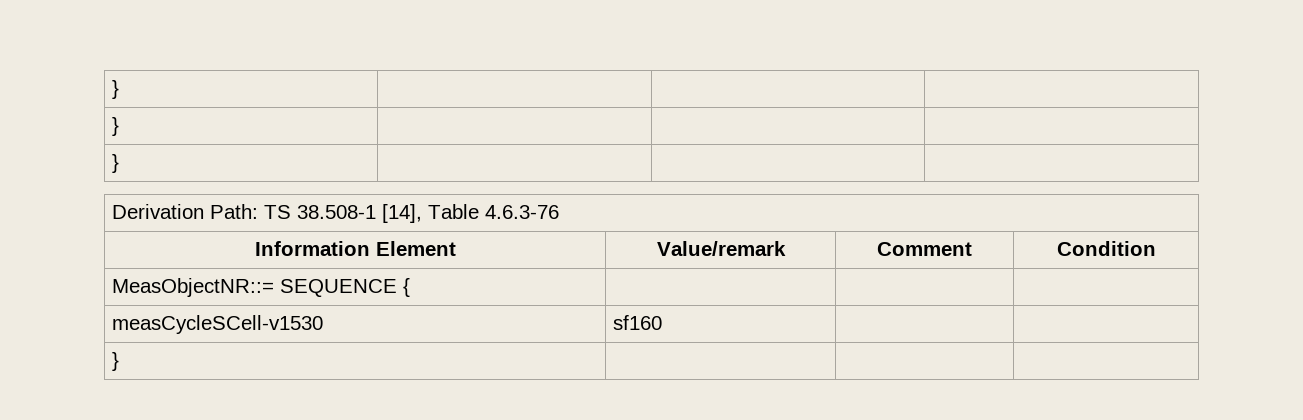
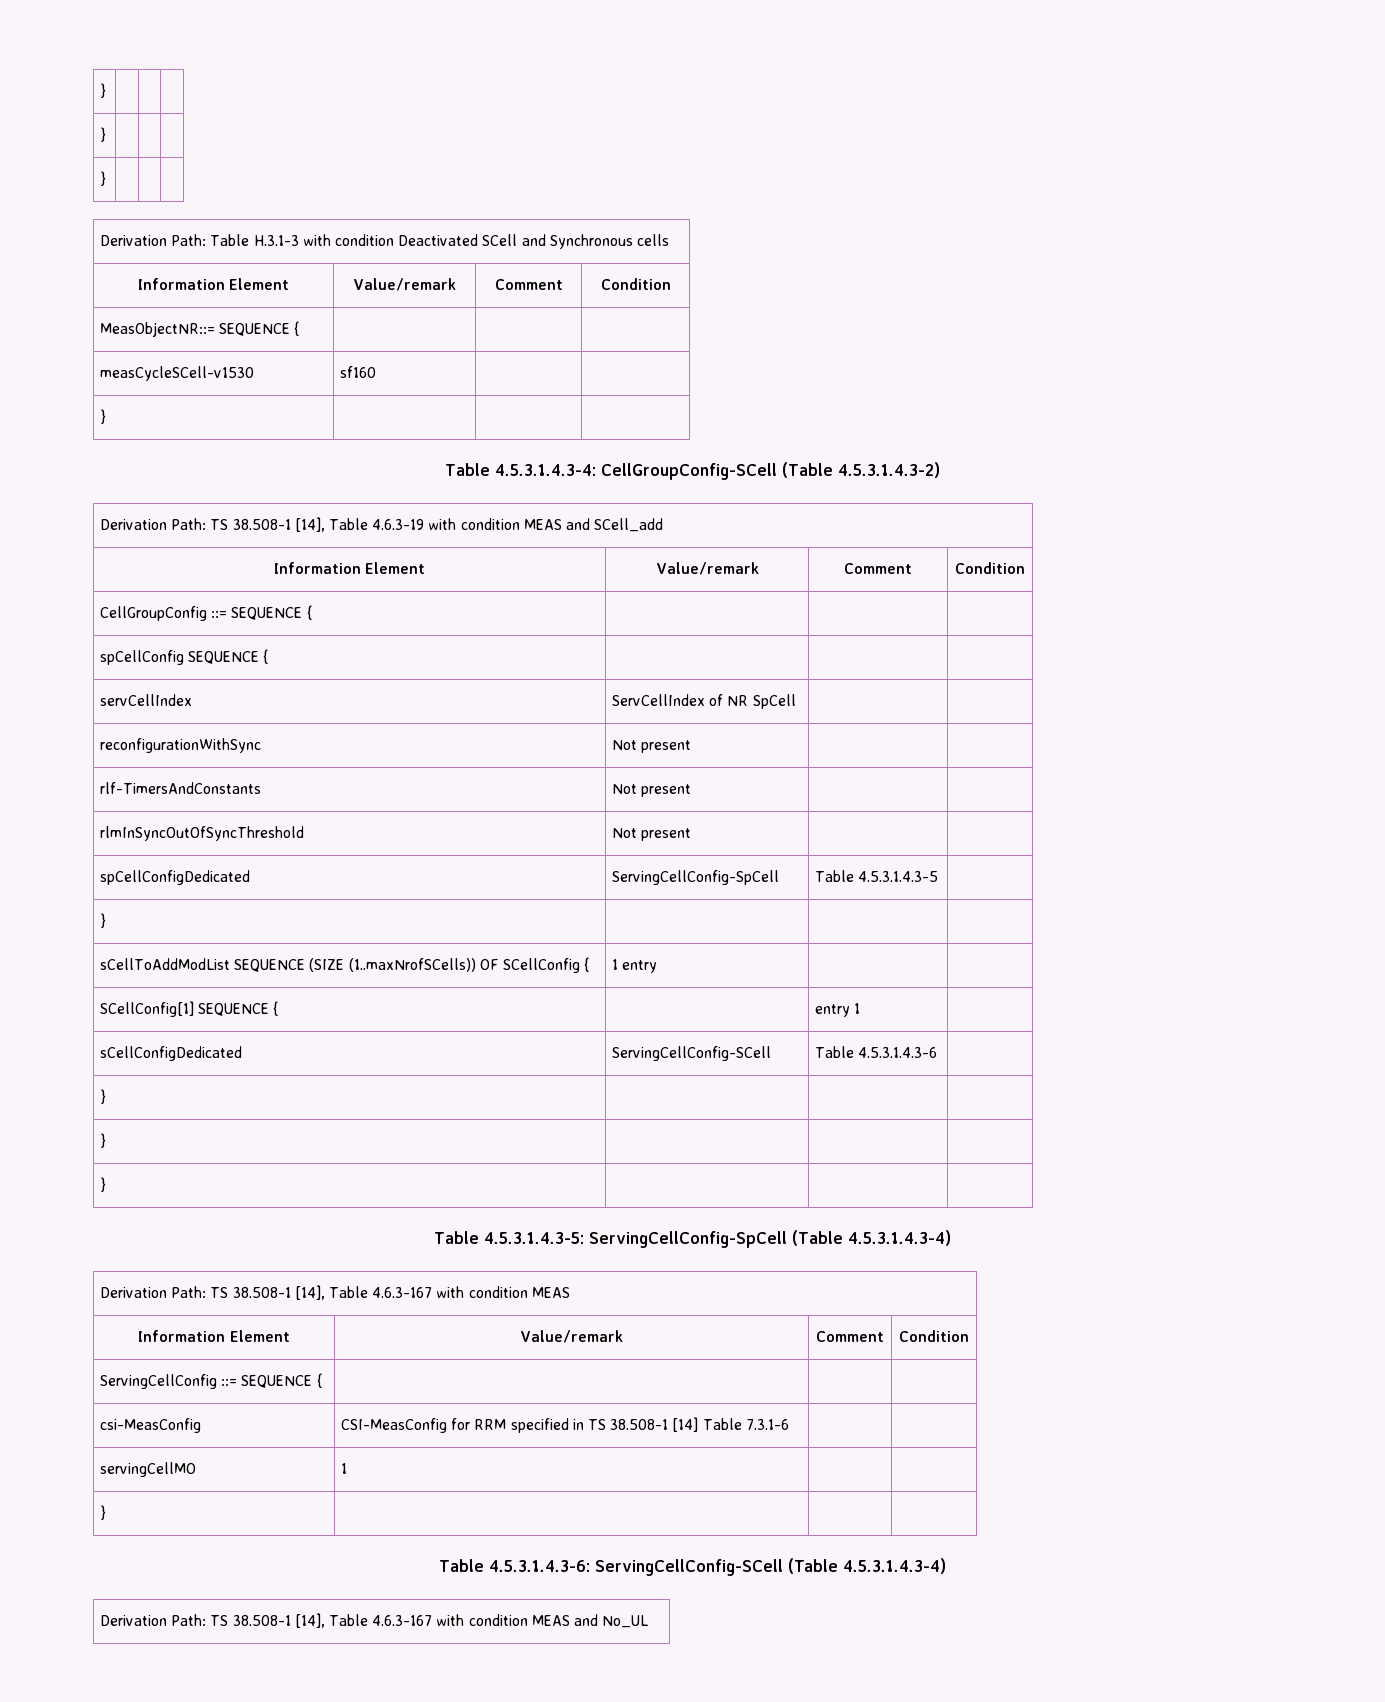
[264,204,560,223] TS 38.508-1 [14], Table 4.6.3-76 -> [210,234,669,249] Table H.3.1-3 with condition Deactivated SCell and Synchronous cells
(120, 361) none -> [445,462,940,480] [100,517,664,532] [273,562,426,574] [655,562,759,575] [844,563,912,574] [955,562,1025,574] [100,605,313,621] [100,649,270,665] [100,694,193,706] [612,694,796,709] [100,738,262,753] [612,740,692,753] [100,782,262,794] [612,784,692,797] [100,826,305,841] [612,828,692,841] [100,870,251,885] [612,870,780,885] [815,870,939,882] [100,913,107,928] [100,957,591,973] [612,959,658,973] [100,1001,280,1017] [815,1003,861,1017] [100,1046,243,1061] [612,1046,772,1061] [815,1046,938,1058] [100,1089,107,1104] [100,1133,107,1148] [100,1177,107,1192] [434,1230,951,1248] [100,1285,570,1300] [138,1330,290,1342] [520,1330,623,1343] [816,1331,884,1342] [899,1330,969,1342] [100,1373,323,1389] [100,1418,202,1433] [341,1417,789,1433] [100,1462,197,1477] [341,1463,348,1474] [100,1505,107,1520] [438,1558,947,1576] [100,1613,649,1628] // Table 4.5.3.1.4.3-4: CellGroupConfig-SCell (Table 4.5.3.1.4.3-2) // Derivation Path: TS 38.508-1 [14], Table 4.6.3-19 with condition MEAS and SCell_add // Information Element | Value/remark | Comment | Condition // CellGroupConfig ::= SEQUENCE { | | | // spCellConfig SEQUENCE { | | | // servCellIndex | ServCellIndex of NR SpCell | | // reconfigurationWithSync | Not present | | // rlf-TimersAndConstants | Not present | | // rlmInSyncOutOfSyncThreshold | Not present | | // spCellConfigDedicated | ServingCellConfig-SpCell | Table 4.5.3.1.4.3-5 | // } | | | // sCellToAddModList SEQUENCE (SIZE (1..maxNrofSCells)) OF SCellConfig { | 1 entry | | // SCellConfig[1] SEQUENCE { | | entry 1 | // sCellConfigDedicated | ServingCellConfig-SCell | Table 4.5.3.1.4.3-6 | // } | | | // } | | | // } | | | // Table 4.5.3.1.4.3-5: ServingCellConfig-SpCell (Table 4.5.3.1.4.3-4) // Derivation Path: TS 38.508-1 [14], Table 4.6.3-167 with condition MEAS // Information Element | Value/remark | Comment | Condition // ServingCellConfig ::= SEQUENCE { | | | // csi-MeasConfig | CSI-MeasConfig for RRM specified in TS 38.508-1 [14] Table 7.3.1-6 | | // servingCellMO | 1 | | // } | | | // Table 4.5.3.1.4.3-6: ServingCellConfig-SCell (Table 4.5.3.1.4.3-4) // Derivation Path: TS 38.508-1 [14], Table 4.6.3-167 with condition MEAS and No_UL

